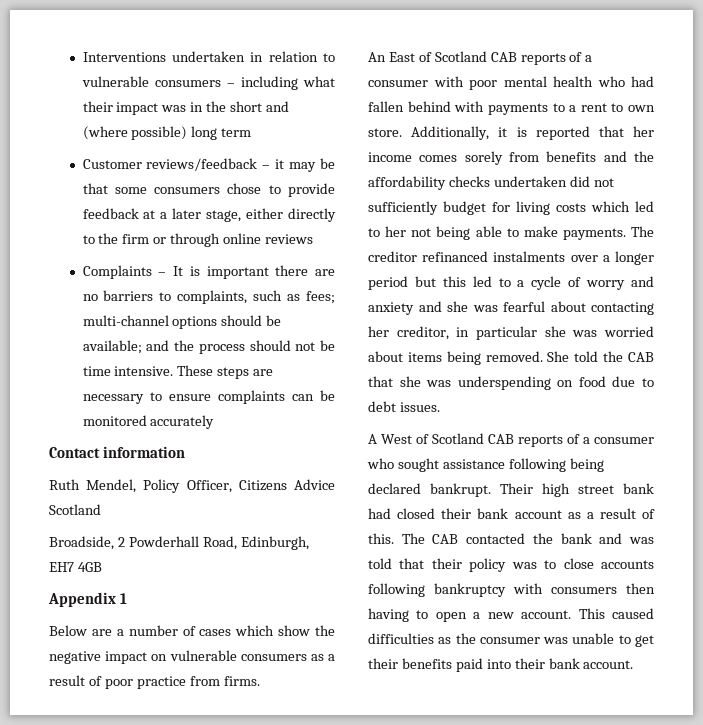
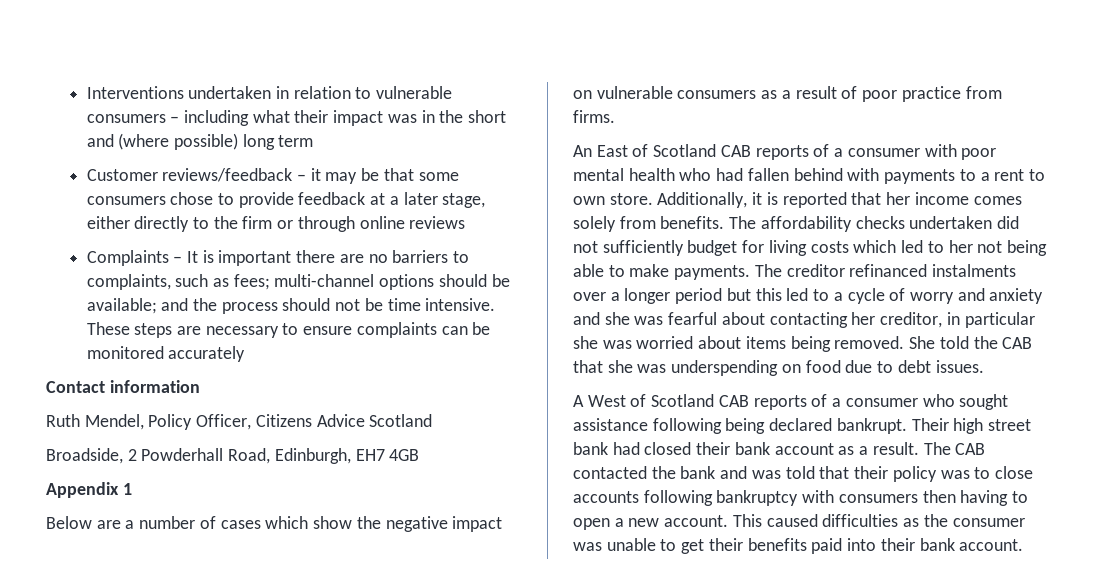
[464,151,654,165] sorely from benefits and the -> [573,216,757,232] solely from benefits. The
[599,508,655,519] [368,533,394,544] result of this. -> [872,442,919,455] result.

